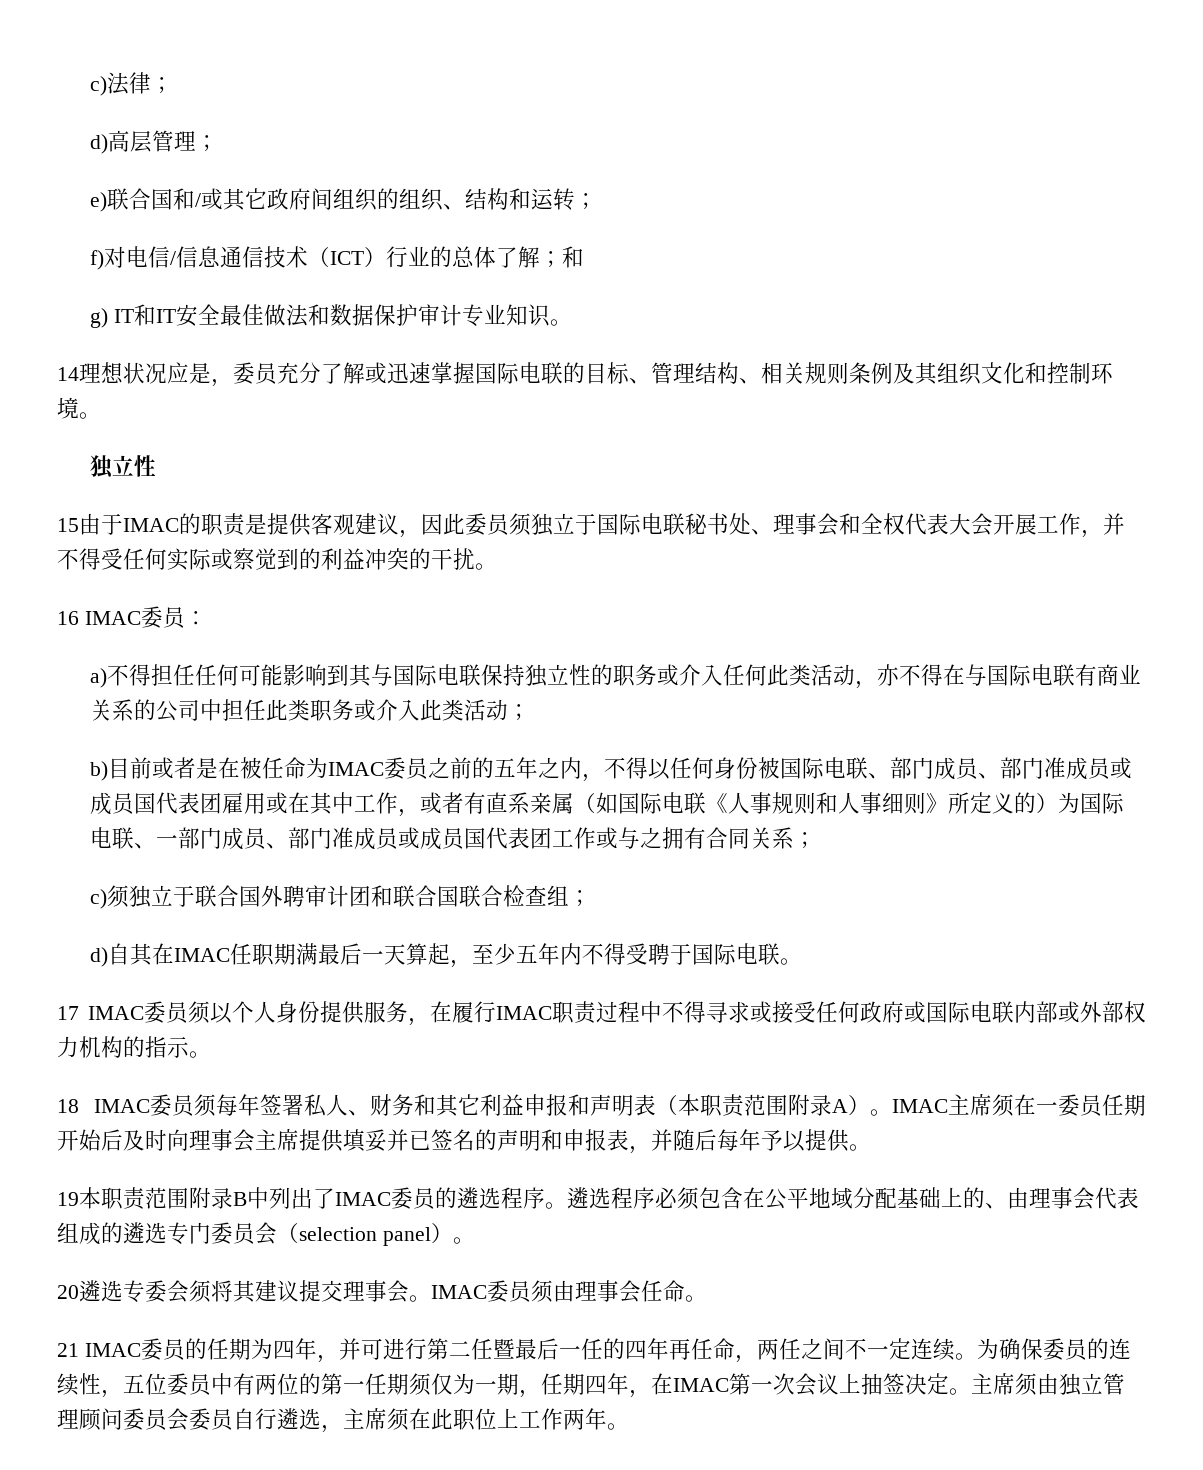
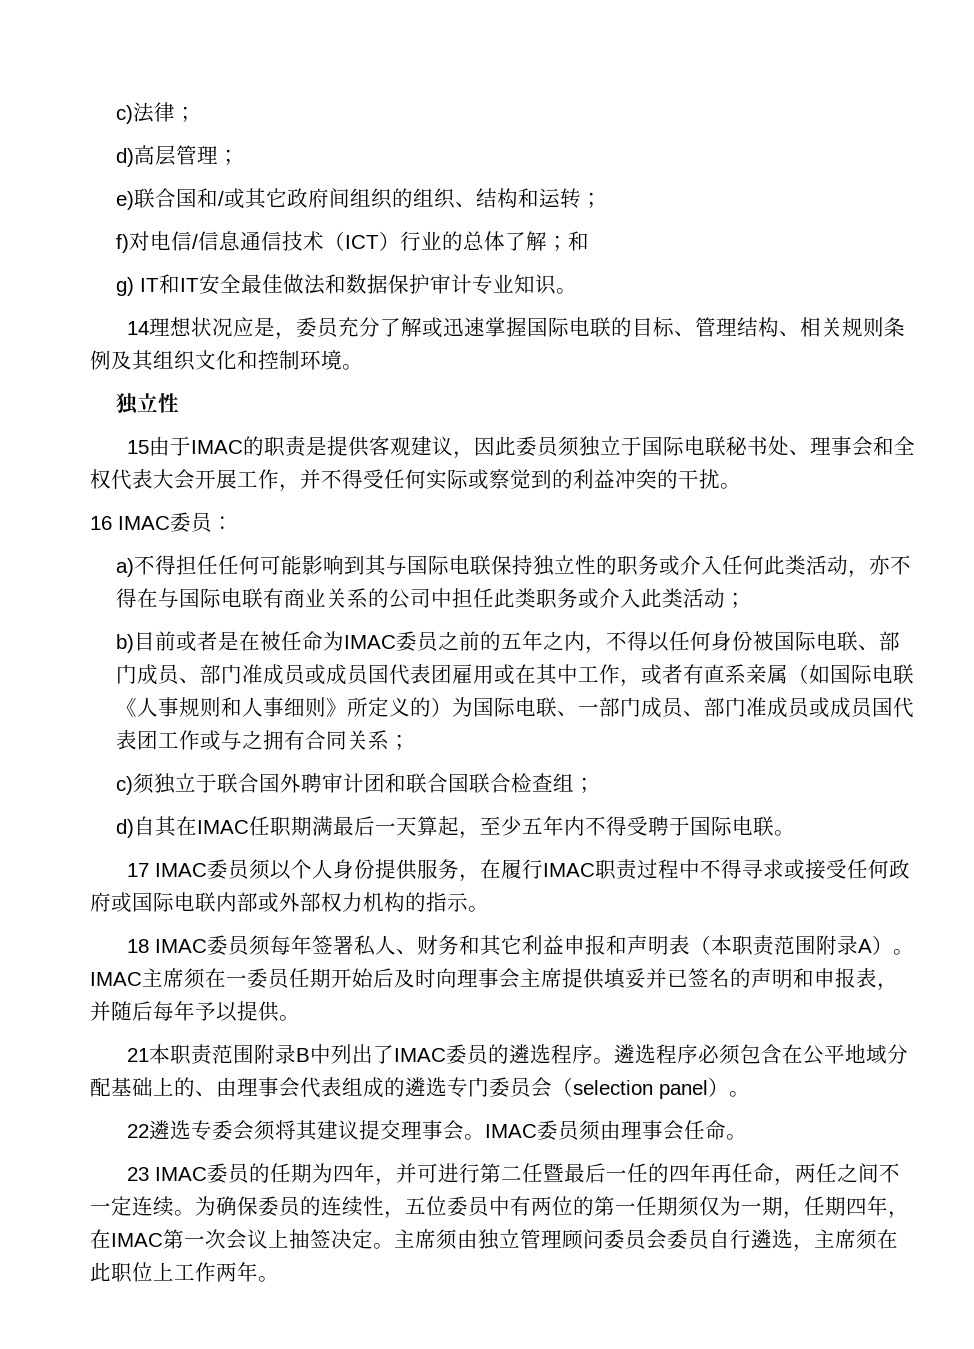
[57,1192,79,1206] 19 -> [127,1048,150,1062] 21
[57,1285,79,1299] 20 -> [127,1124,150,1138] 22
[57,1343,79,1357] 21 -> [127,1167,150,1181] 23

